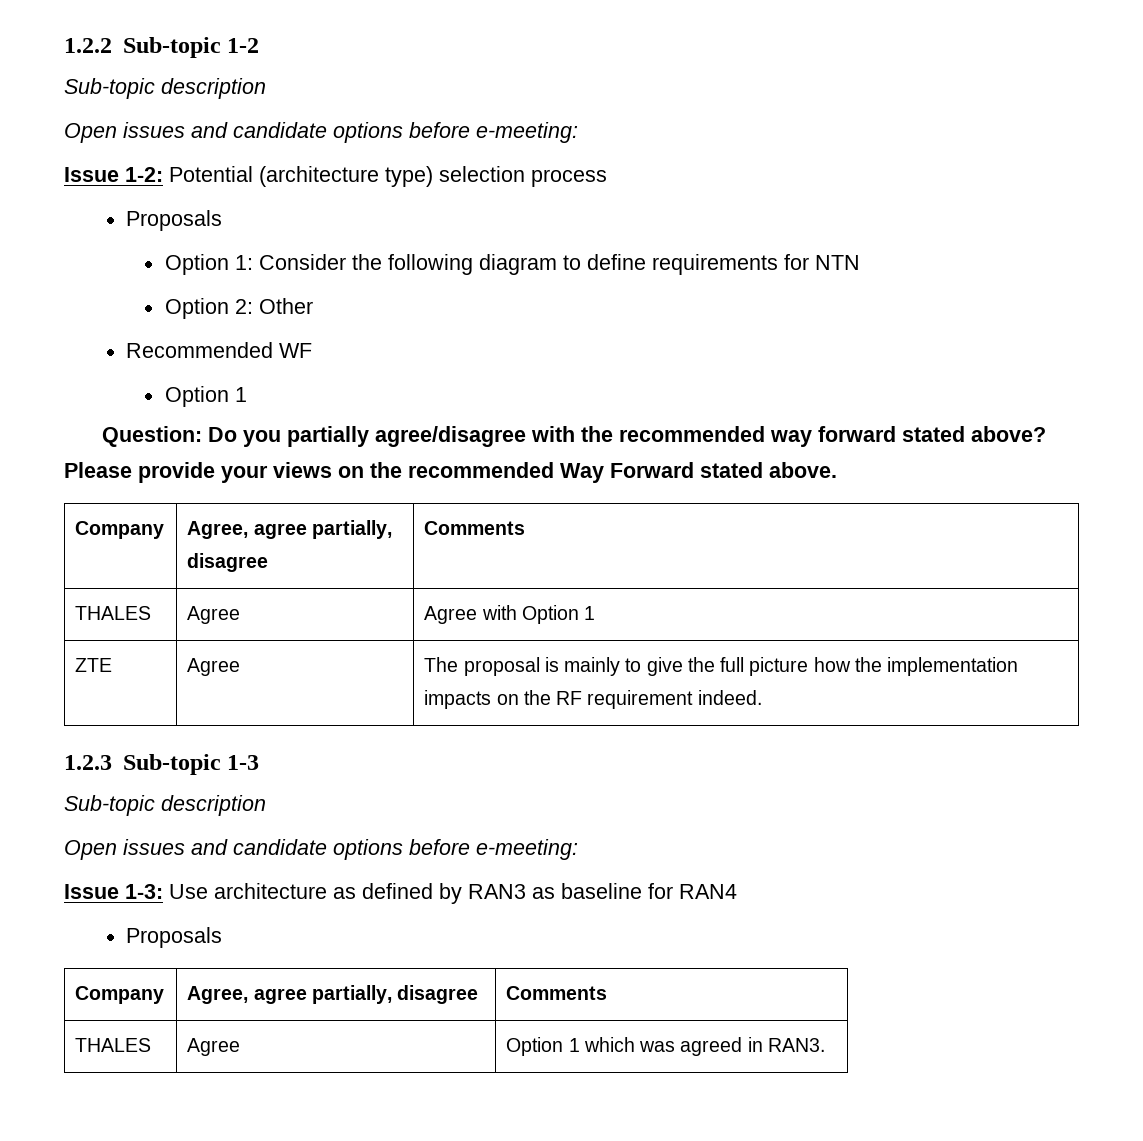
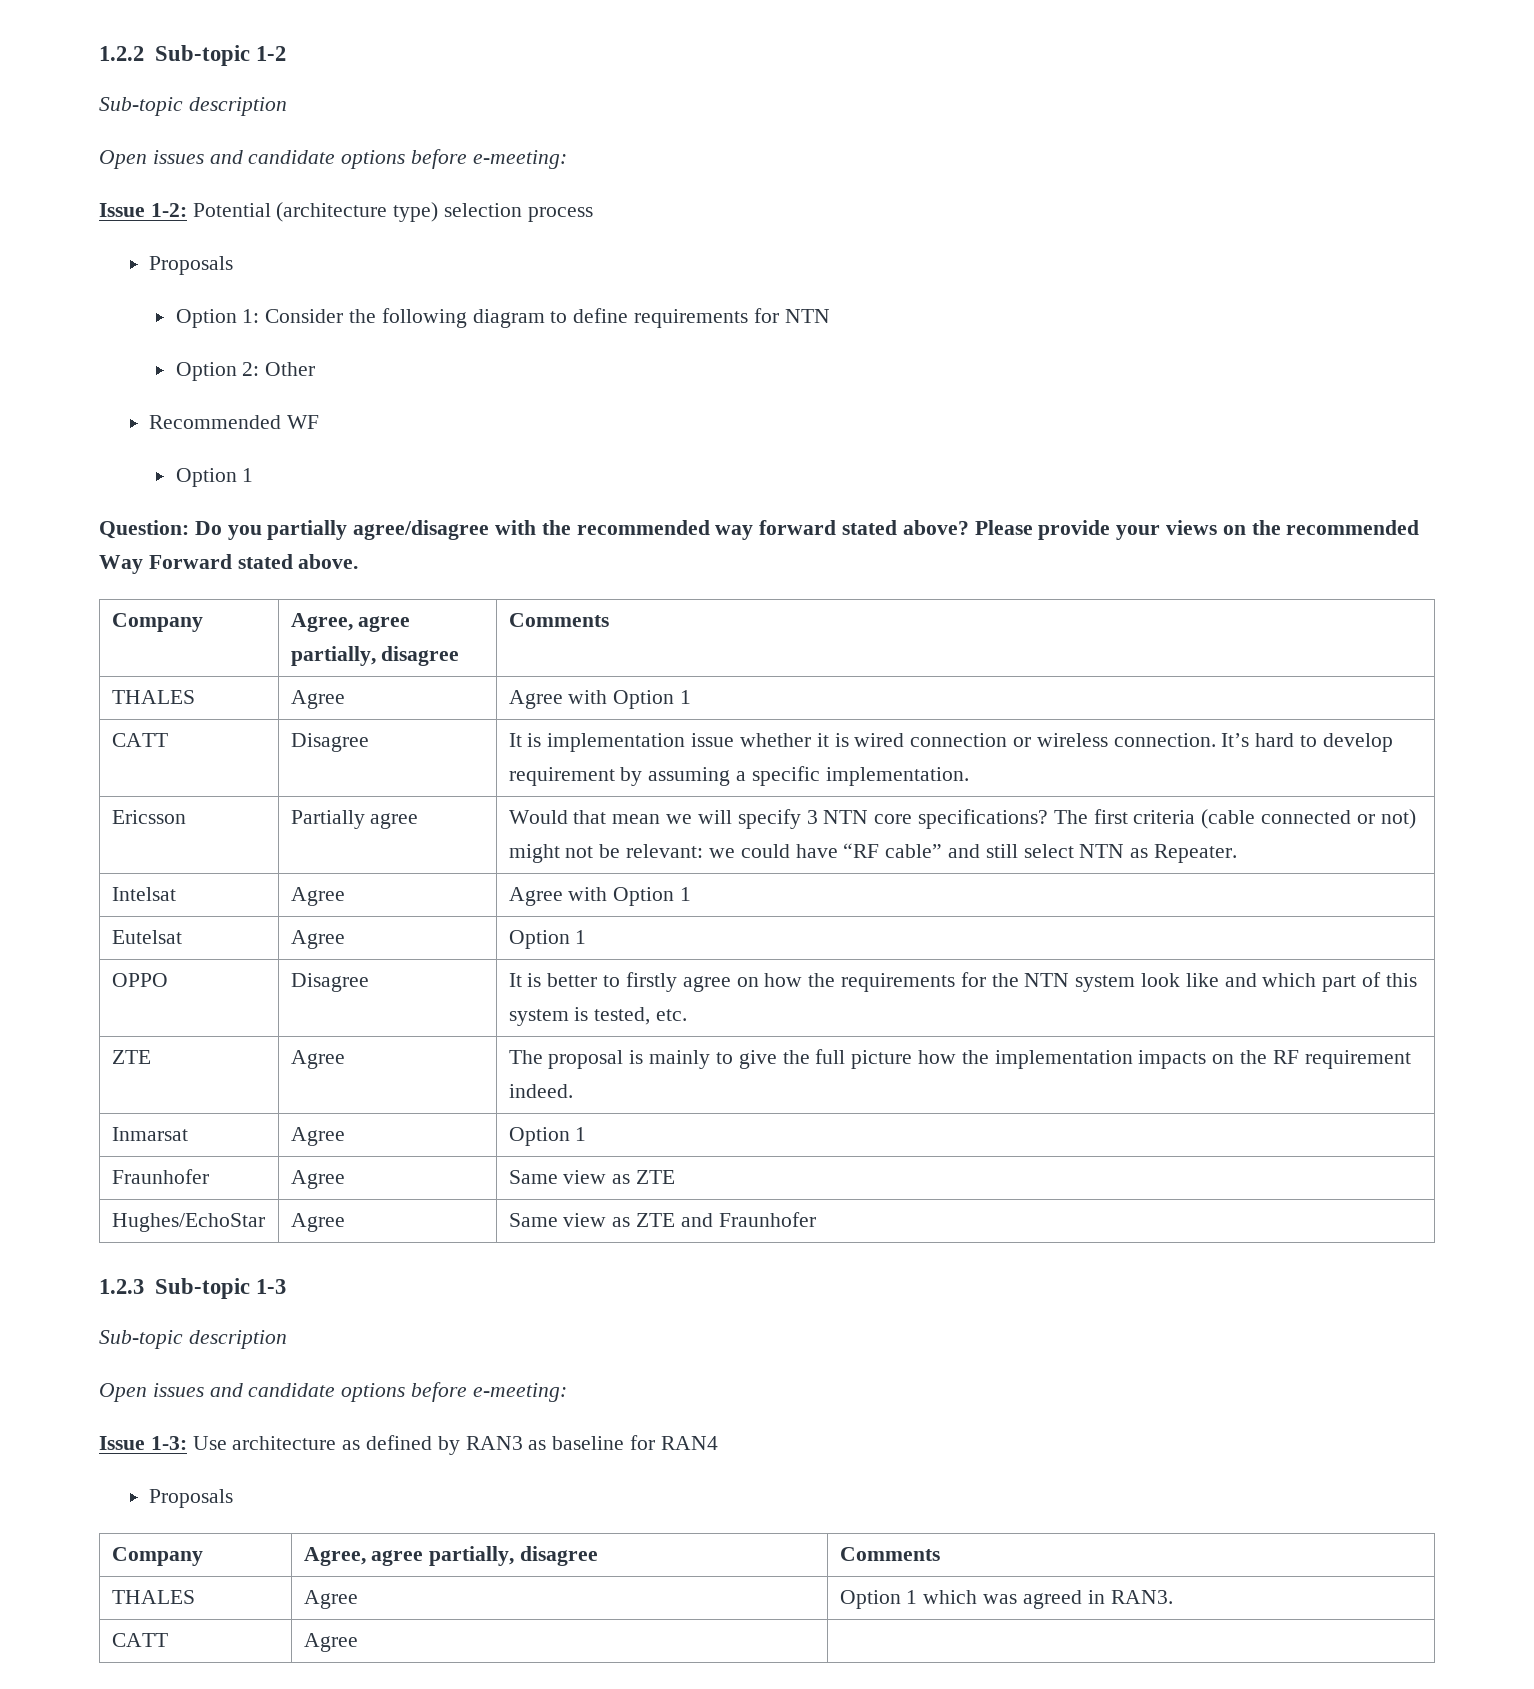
(596, 613) none -> [111,733,168,747] [290,733,369,752] [508,733,1393,752] [508,766,969,786] [111,810,186,824] [290,810,419,829] [508,809,1416,829] [508,843,1237,863] [111,887,176,901] [290,887,345,906] [508,887,692,906] [111,930,182,944] [290,930,345,949] [508,930,587,949] [111,973,168,987] [290,973,369,992] [508,972,1417,992] [508,1007,688,1026] // CATT | Disagree | It is implementation issue whether it is wired connection or wireless connection. It’s hard to develop requirement by assuming a specific implementation. // Ericsson | Partially agree | Would that mean we will specify 3 NTN core specifications? The first criteria (cable connected or not) might not be relevant: we could have “RF cable” and still select NTN as Repeater. // Intelsat | Agree | Agree with Option 1 // Eutelsat | Agree | Option 1 // OPPO | Disagree | It is better to firstly agree on how the requirements for the NTN system look like and which part of this system is tested, etc.
(762, 697) none -> [111,1127,188,1141] [290,1127,345,1146] [508,1127,587,1146] [111,1169,209,1184] [290,1170,345,1189] [508,1170,676,1184] [111,1213,265,1232] [290,1213,345,1232] [508,1212,816,1227] // Inmarsat | Agree | Option 1 // Fraunhofer | Agree | Same view as ZTE // Hughes/EchoStar | Agree | Same view as ZTE and Fraunhofer
(825, 1045) none -> [111,1633,168,1647] [303,1633,358,1652] // CATT | Agree |

